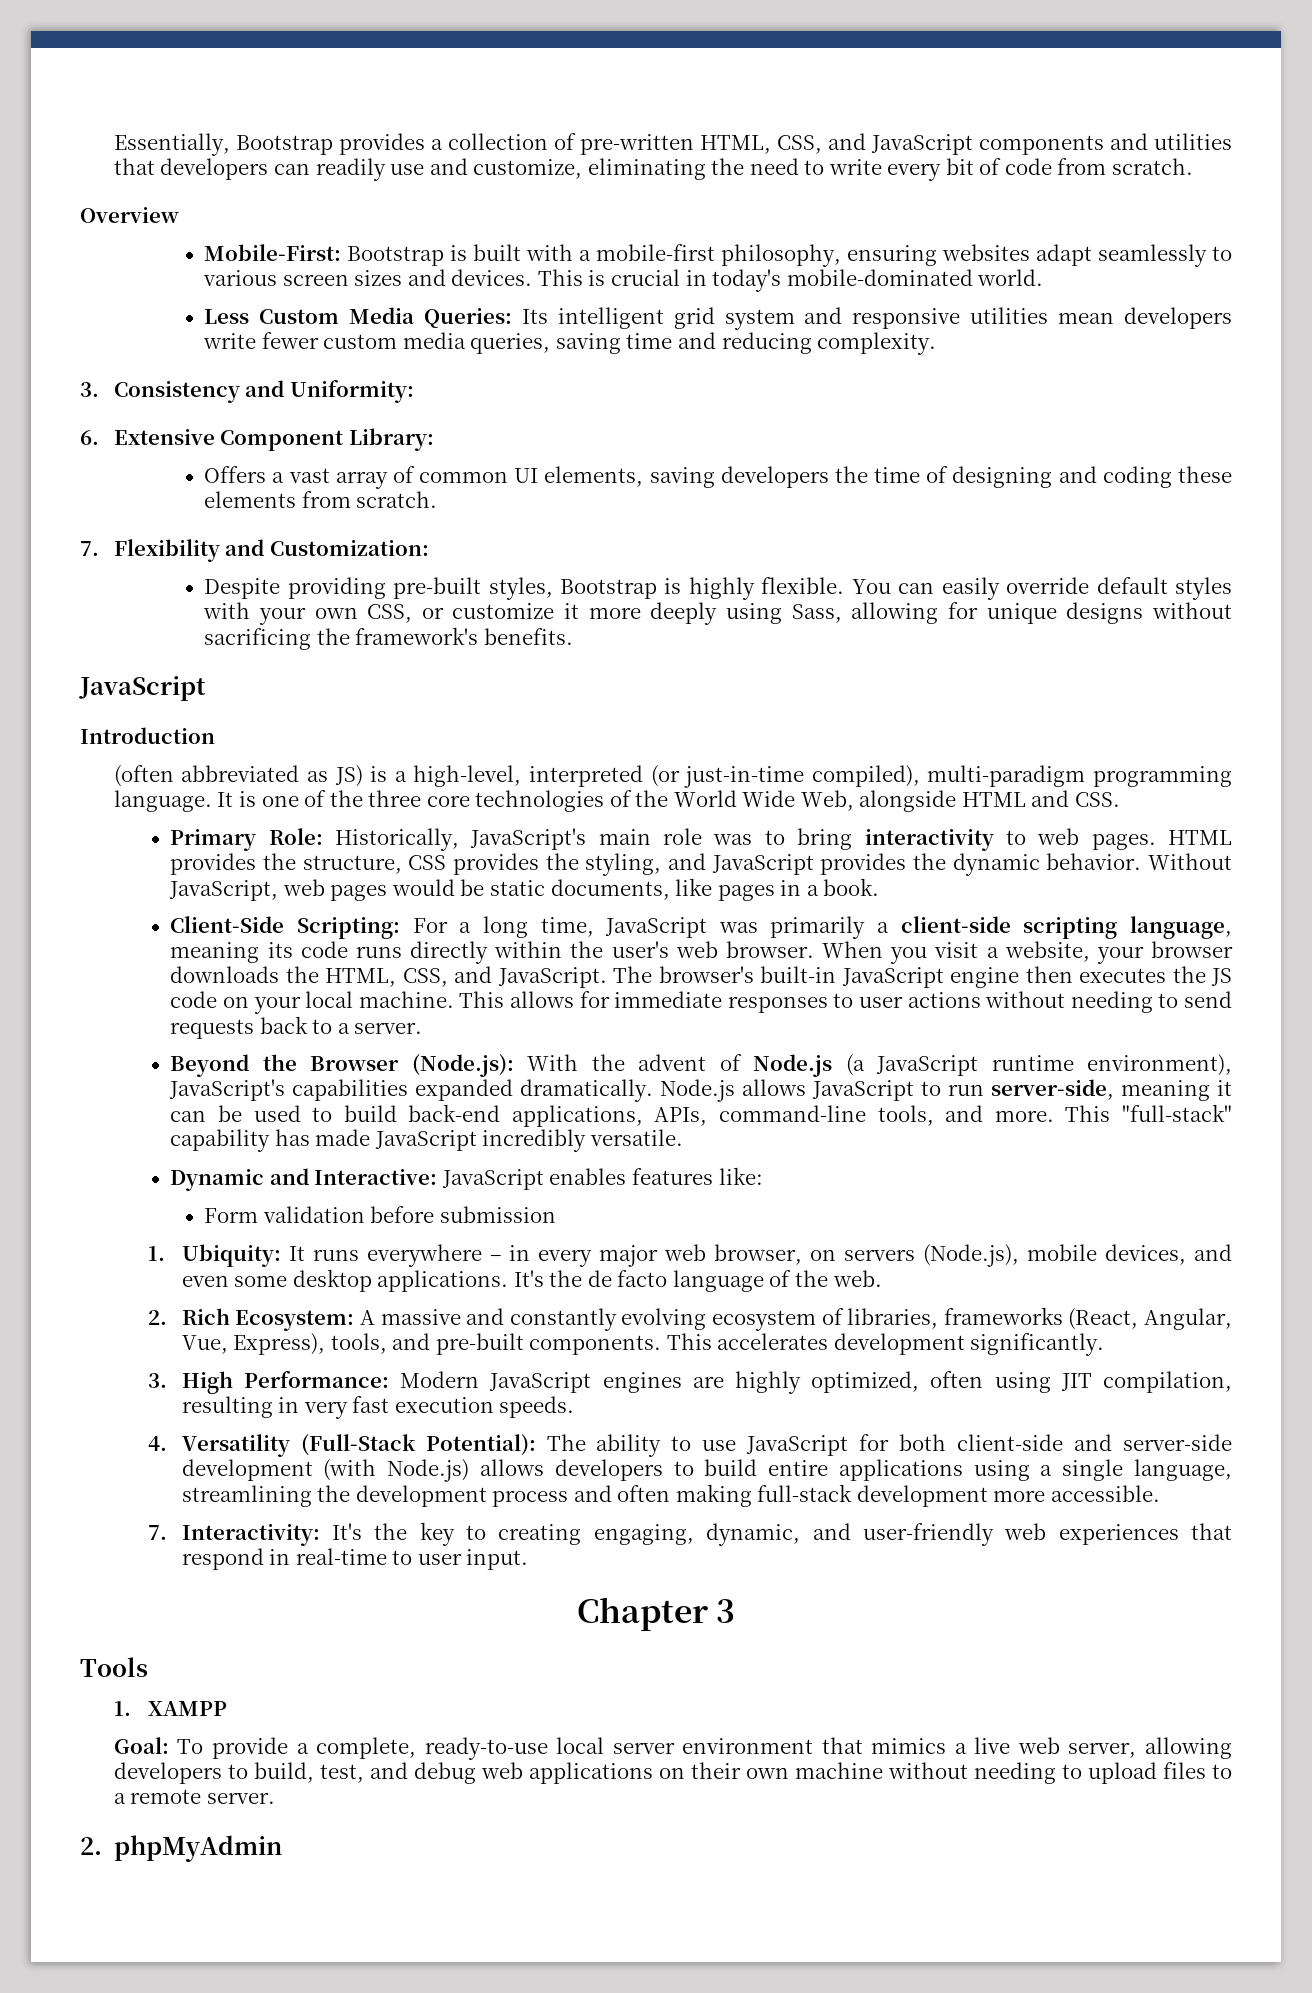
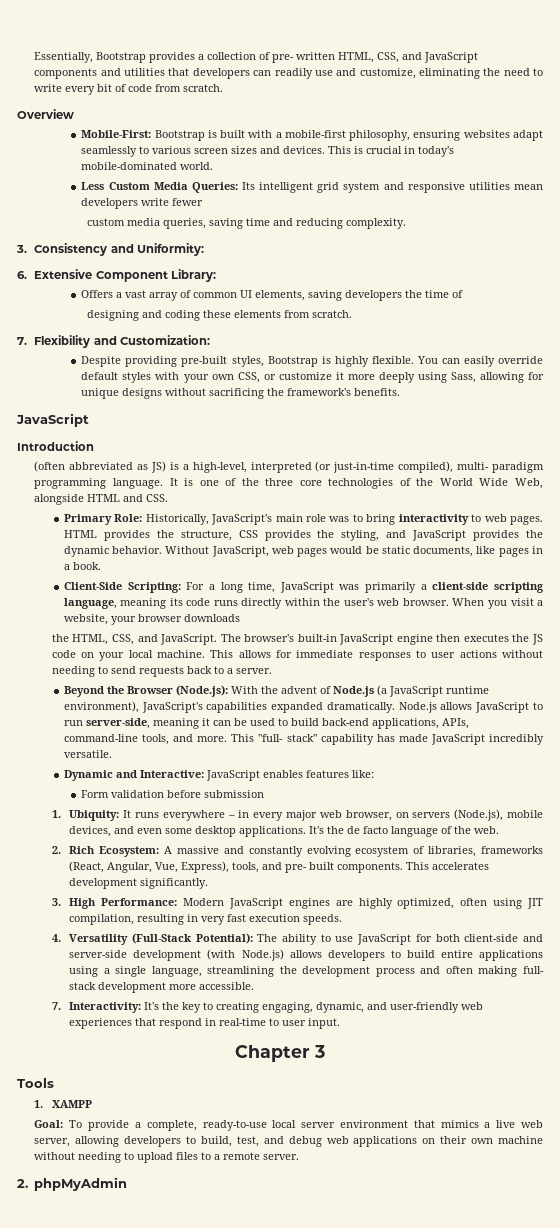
[579,134,694,155] pre-written -> [272,52,336,63] pre- written
(319, 340) none -> (204, 202) //
(949, 474) none -> (464, 294) //
[927,765,1086,787] multi-paradigm -> [457,462,545,473] multi- paradigm
(280, 974) none -> (240, 618) //
[1122,1104,1233,1122] "full-stack" -> [258,734,317,742] "full- stack"
[435,1333,524,1355] pre-built -> [285,862,335,873] pre- built
[757,1484,853,1502] full-stack -> [523,966,545,974] [69,982,97,990] full- stack

